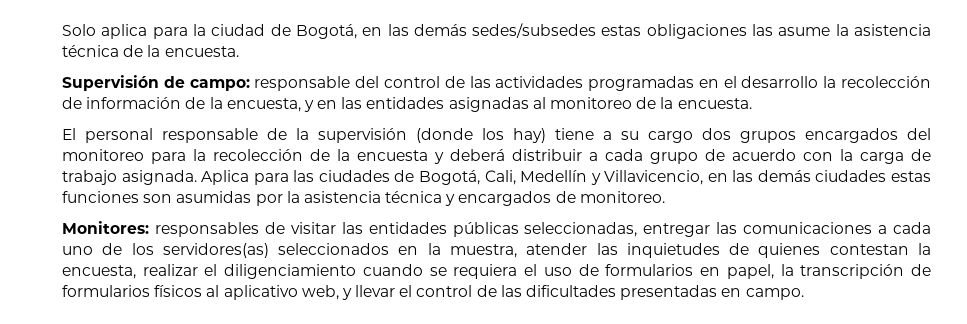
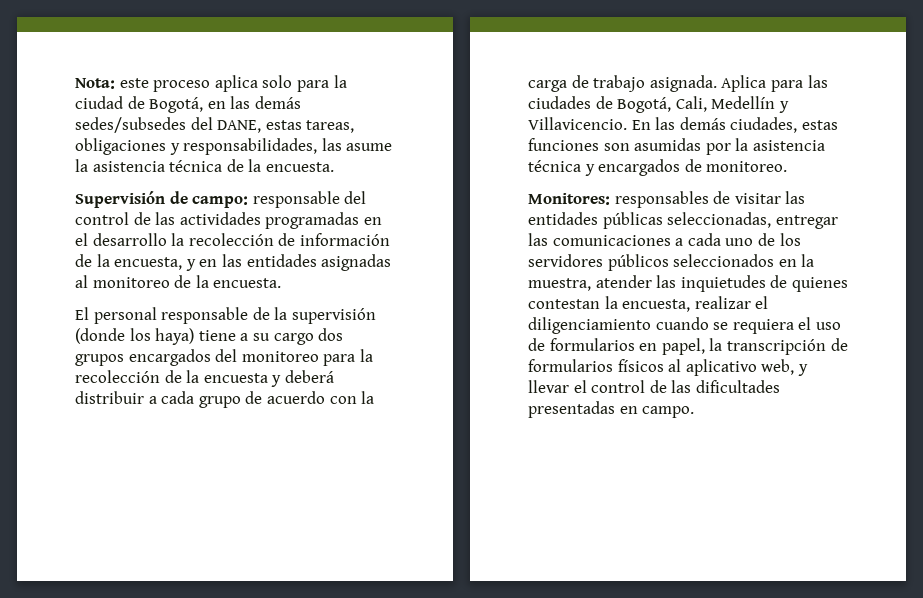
[62,24,148,39] Solo aplica -> [75,75,293,92] Nota: este proceso aplica solo
[601,24,747,39] estas obligaciones -> [190,117,355,133] [75,138,318,155] del DANE, estas tareas, obligaciones y responsabilidades,
[513,128,546,143] hay) -> [155,328,195,345] haya)
[604,170,887,185] Villavicencio, en las demás ciudades -> [528,117,798,133] Villavicencio. En las demás ciudades,
[162,243,269,258] servidores(as) -> [528,254,669,271] servidores públicos

